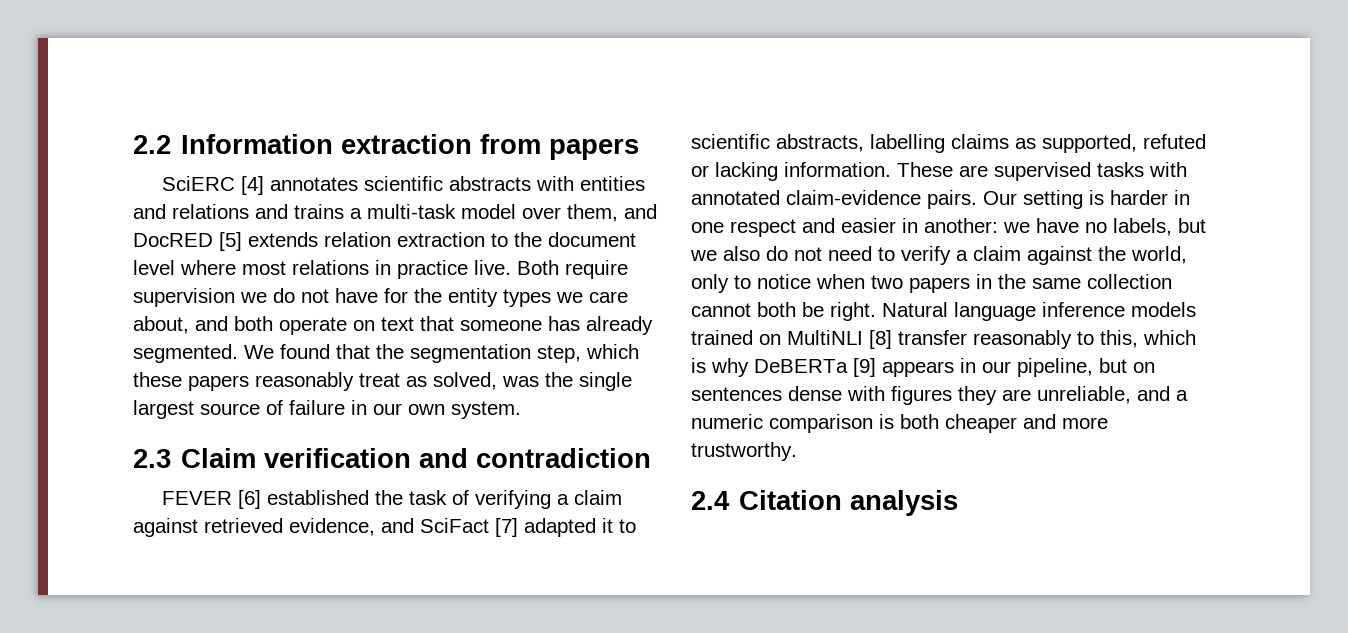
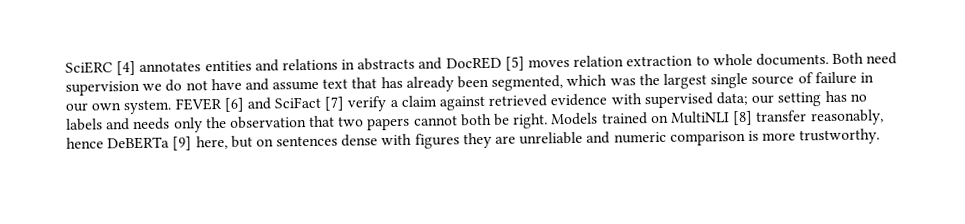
[133,134,640,160] [161,176,645,195] [133,204,618,222] 2.2 Information extraction from papers // SciERC [4] annotates scientific abstracts with entities and relations and trains a multi-task model over them, -> [65,57,416,76] SciERC [4] annotates entities and relations in abstracts
[248,232,318,247] extends -> [528,58,571,68] moves
[514,232,636,247] [133,260,628,279] the document level where most relations in practice live. Both require -> [712,52,898,66] whole documents. Both need
[384,288,628,307] [133,316,375,335] for the entity types we care about, and both operate on -> [244,78,320,91] and assume
[460,320,542,331] someone -> (378, 83) none
[133,344,639,363] [133,372,632,391] [133,400,194,419] segmented. We found that the segmentation step, which these papers reasonably treat as solved, was the single largest -> [457,72,749,91] been segmented, which was the largest single
[133,448,652,468] [161,490,622,509] [133,518,636,537] [691,134,1206,153] [691,162,1187,181] [691,190,1190,209] [691,218,1206,237] [690,246,1187,265] [691,274,1172,293] [691,302,1196,321] // 2.3 Claim verification and contradiction // FEVER [6] established the task of verifying a claim against retrieved evidence, and SciFact [7] adapted it to scientific abstracts, labelling claims as supported, refuted or lacking information. These are supervised tasks with annotated claim-evidence pairs. Our setting is harder in one respect and easier in another: we have no labels, but we also do not need to verify a claim against the world, only to notice when two papers in the same collection cannot both be right. Natural language inference models -> [174,90,867,112] [66,112,599,133] FEVER [6] and SciFact [7] verify a claim against retrieved evidence with supervised data; our setting has no labels and needs only the observation that two papers cannot both be right. Models
[973,330,1196,349] [691,358,1093,377] reasonably to this, which is why DeBERTa [9] appears in our pipeline, -> [810,109,884,126] [66,135,228,151] reasonably, hence DeBERTa [9] here,
[1037,386,1188,404] [691,414,1056,433] unreliable, and a numeric comparison is both cheaper and -> [519,130,759,146] unreliable and numeric comparison is
[691,490,959,516] // 2.4 Citation analysis -> (881, 136) none

